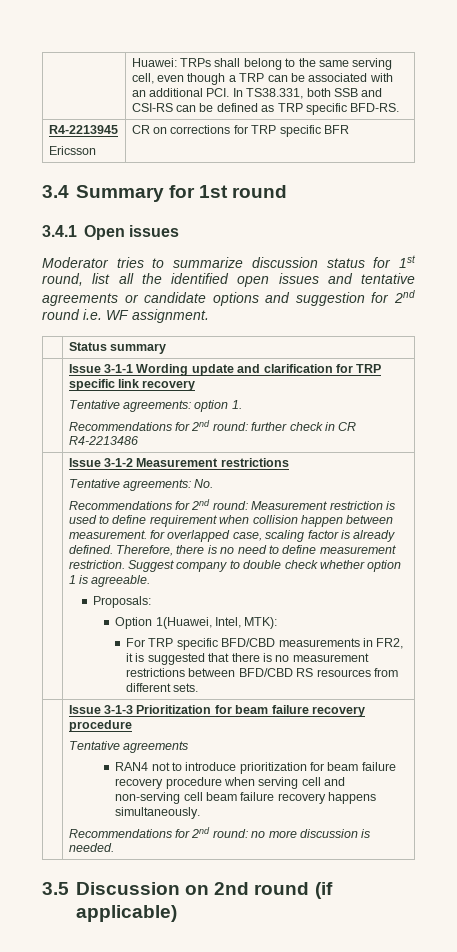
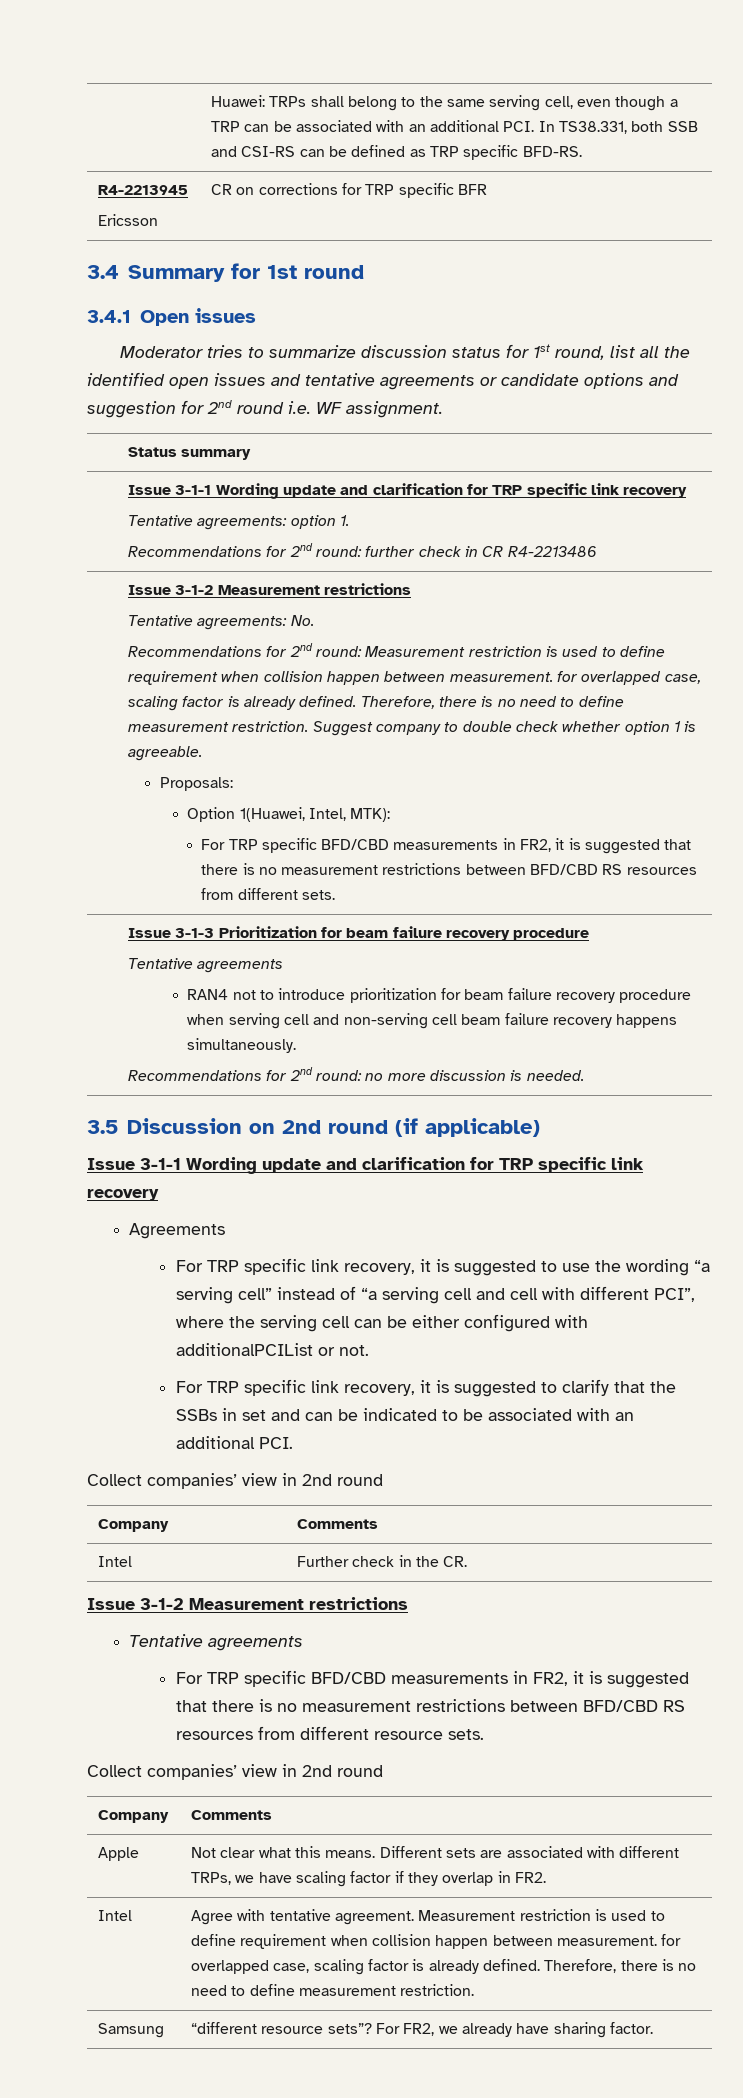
(177, 913) none -> [87,1157,644,1174] [87,1189,159,1201] [129,1223,226,1239] [175,1258,710,1276] [175,1286,695,1304] [175,1314,588,1332] [175,1343,369,1356] [175,1379,676,1397] [175,1408,634,1421] [175,1436,293,1449] [87,1473,383,1489] [98,1519,170,1532] [297,1519,379,1529] [98,1556,133,1567] [297,1555,468,1567] [87,1597,408,1610] [129,1634,304,1651] [175,1670,689,1688] [175,1699,685,1712] [175,1726,484,1740] [87,1764,383,1780] [98,1810,170,1823] [191,1810,273,1820] [98,1847,140,1861] [191,1846,680,1858] [191,1871,546,1887] [98,1910,133,1921] [191,1909,665,1925] [191,1934,682,1949] [191,1959,697,1975] [191,1984,475,1996] [98,2023,165,2038] [191,2022,653,2038] // Issue 3-1-1 Wording update and clarification for TRP specific link recovery // Agreements // For TRP specific link recovery, it is suggested to use the wording “a serving cell” instead of “a serving cell and cell with different PCI”, where the serving cell can be either configured with additionalPCIList or not. // For TRP specific link recovery, it is suggested to clarify that the SSBs in set and can be indicated to be associated with an additional PCI. // Collect companies’ view in 2nd round // Company | Comments // Intel | Further check in the CR. // Issue 3-1-2 Measurement restrictions // Tentative agreements // For TRP specific BFD/CBD measurements in FR2, it is suggested that there is no measurement restrictions between BFD/CBD RS resources from different resource sets. // Collect companies’ view in 2nd round // Company | Comments // Apple | Not clear what this means. Different sets are associated with different TRPs, we have scaling factor if they overlap in FR2. // Intel | Agree with tentative agreement. Measurement restriction is used to define requirement when collision happen between measurement. for overlapped case, scaling factor is already defined. Therefore, there is no need to define measurement restriction. // Samsung | “different resource sets”? For FR2, we already have sharing factor.

